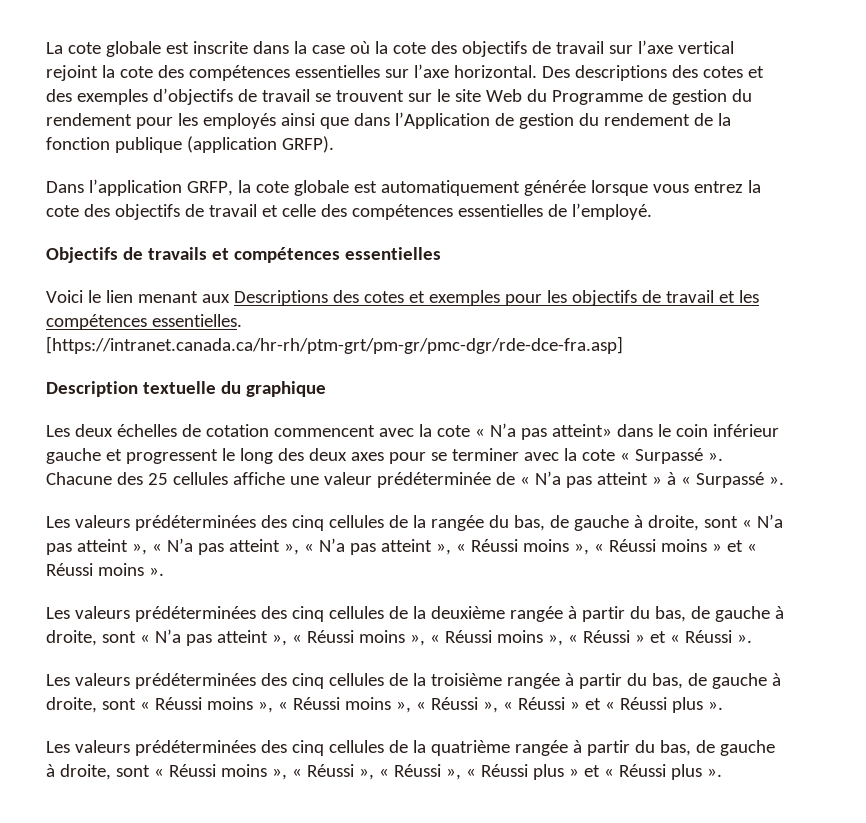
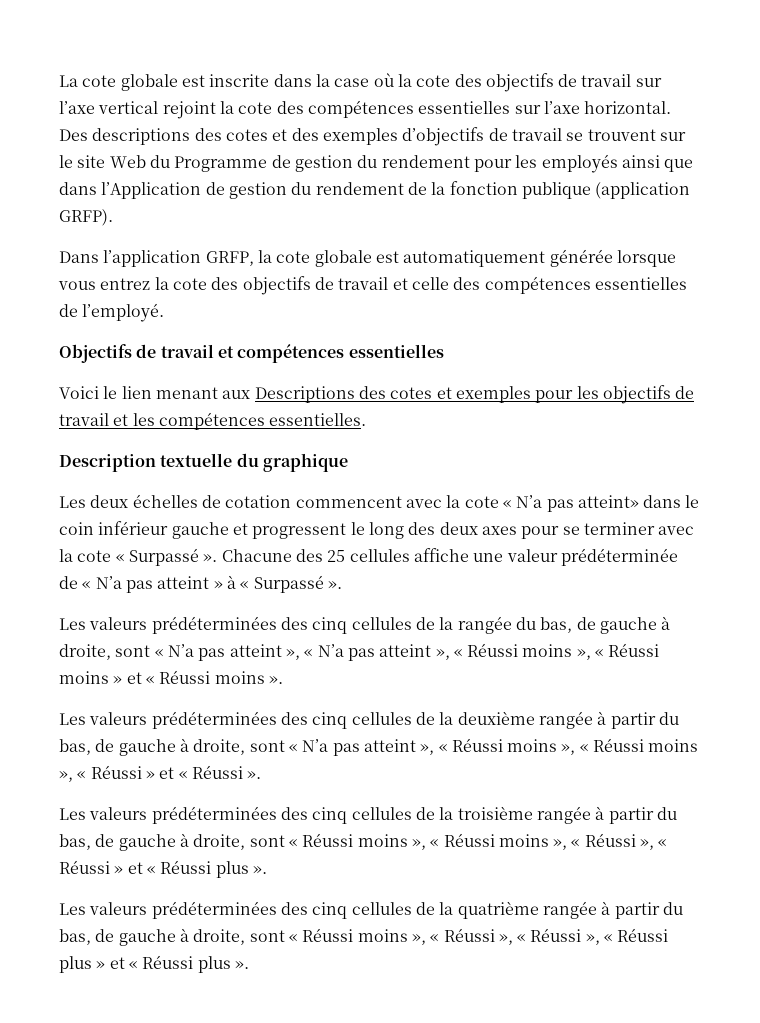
[147,247,207,260] travails -> [160,344,214,358] travail
[46,336,623,354] [https://intranet.canada.ca/hr-rh/ptm-grt/pm-gr/pmc-dgr/rde-dce-fra.asp] -> (367, 419) none
[318,538,466,555] N’a pas atteint », « -> (463, 653) none

